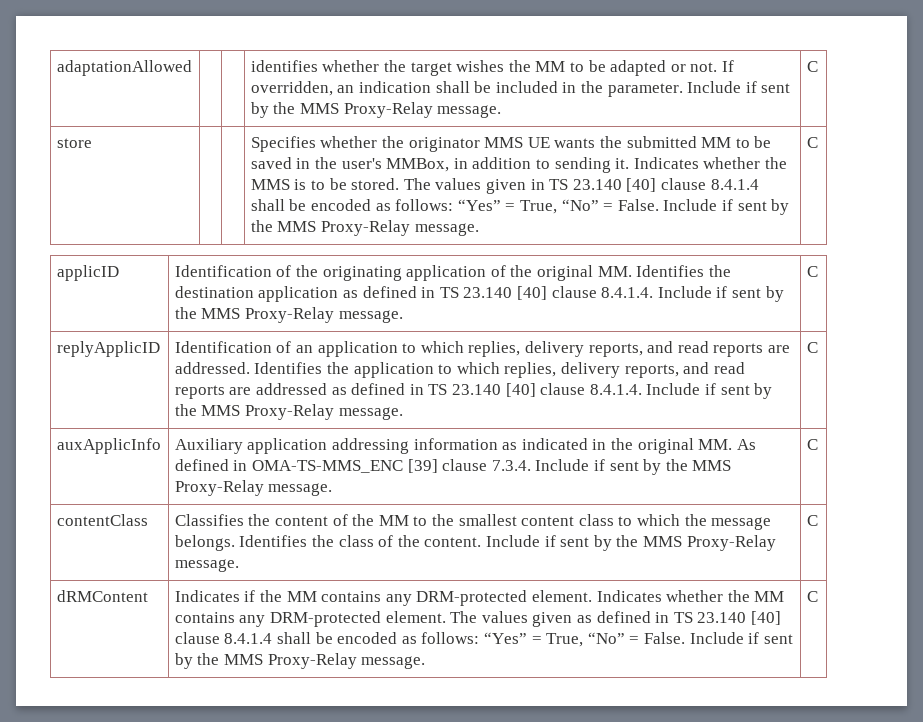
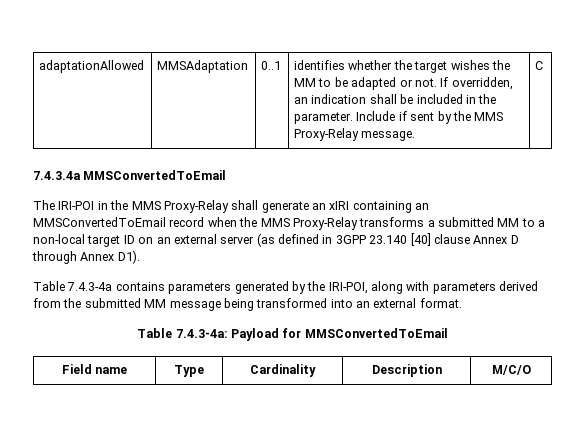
(192, 68) | -> [157,60,249,73] [261,61,282,70] MMSAdaptation | 0..1
[56,138,92,148] [250,136,772,152] [250,157,787,173] [250,178,759,194] [250,199,790,215] [250,220,479,236] [806,137,818,148] [56,265,119,281] [174,265,731,281] [174,286,784,302] [174,307,403,323] [806,266,818,277] [56,341,160,357] [174,341,790,357] [174,362,745,378] [174,383,773,399] [174,404,403,420] [806,342,818,353] [56,438,161,454] [174,438,756,454] [174,459,732,475] [174,480,333,496] [806,439,818,450] [56,514,148,526] [174,514,772,530] [174,535,776,551] [174,559,239,572] [806,515,818,526] [56,590,148,602] [174,590,785,606] [174,611,781,627] [174,632,793,647] [174,653,426,669] [806,591,818,602] // store | | | Specifies whether the originator MMS UE wants the submitted MM to be saved in the user's MMBox, in addition to sending it. Indicates whether the MMS is to be stored. The values given in TS 23.140 [40] clause 8.4.1.4 shall be encoded as follows: “Yes” = True, “No” = False. Include if sent by the MMS Proxy-Relay message. | C // applicID | Identification of the originating application of the original MM. Identifies the destination application as defined in TS 23.140 [40] clause 8.4.1.4. Include if sent by the MMS Proxy-Relay message. | C // replyApplicID | Identification of an application to which replies, delivery reports, and read reports are addressed. Identifies the application to which replies, delivery reports, and read reports are addressed as defined in TS 23.140 [40] clause 8.4.1.4. Include if sent by the MMS Proxy-Relay message. | C // auxApplicInfo | Auxiliary application addressing information as indicated in the original MM. As defined in OMA-TS-MMS_ENC [39] clause 7.3.4. Include if sent by the MMS Proxy-Relay message. | C // contentClass | Classifies the content of the MM to the smallest content class to which the message belongs. Identifies the class of the content. Include if sent by the MMS Proxy-Relay message. | C // dRMContent | Indicates if the MM contains any DRM-protected element. Indicates whether the MM contains any DRM-protected element. The values given as defined in TS 23.140 [40] clause 8.4.1.4 shall be encoded as follows: “Yes” = True, “No” = False. Include if sent by the MMS Proxy-Relay message. | C -> [33,170,227,180] [33,200,430,213] [33,217,546,230] [33,233,519,247] [32,250,140,264] [33,281,539,294] [33,298,462,311] [137,328,448,341] [61,364,128,374] [174,365,204,377] [250,364,316,377] [371,364,442,377] [491,365,531,375] // 7.4.3.4a MMSConvertedToEmail // The IRI-POI in the MMS Proxy-Relay shall generate an xIRI containing an MMSConvertedToEmail record when the MMS Proxy-Relay transforms a submitted MM to a non-local target ID on an external server (as defined in 3GPP 23.140 [40] clause Annex D through Annex D1). // Table 7.4.3-4a contains parameters generated by the IRI-POI, along with parameters derived from the submitted MM message being transformed into an external format. // Table 7.4.3-4a: Payload for MMSConvertedToEmail // Field name | Type | Cardinality | Description | M/C/O

